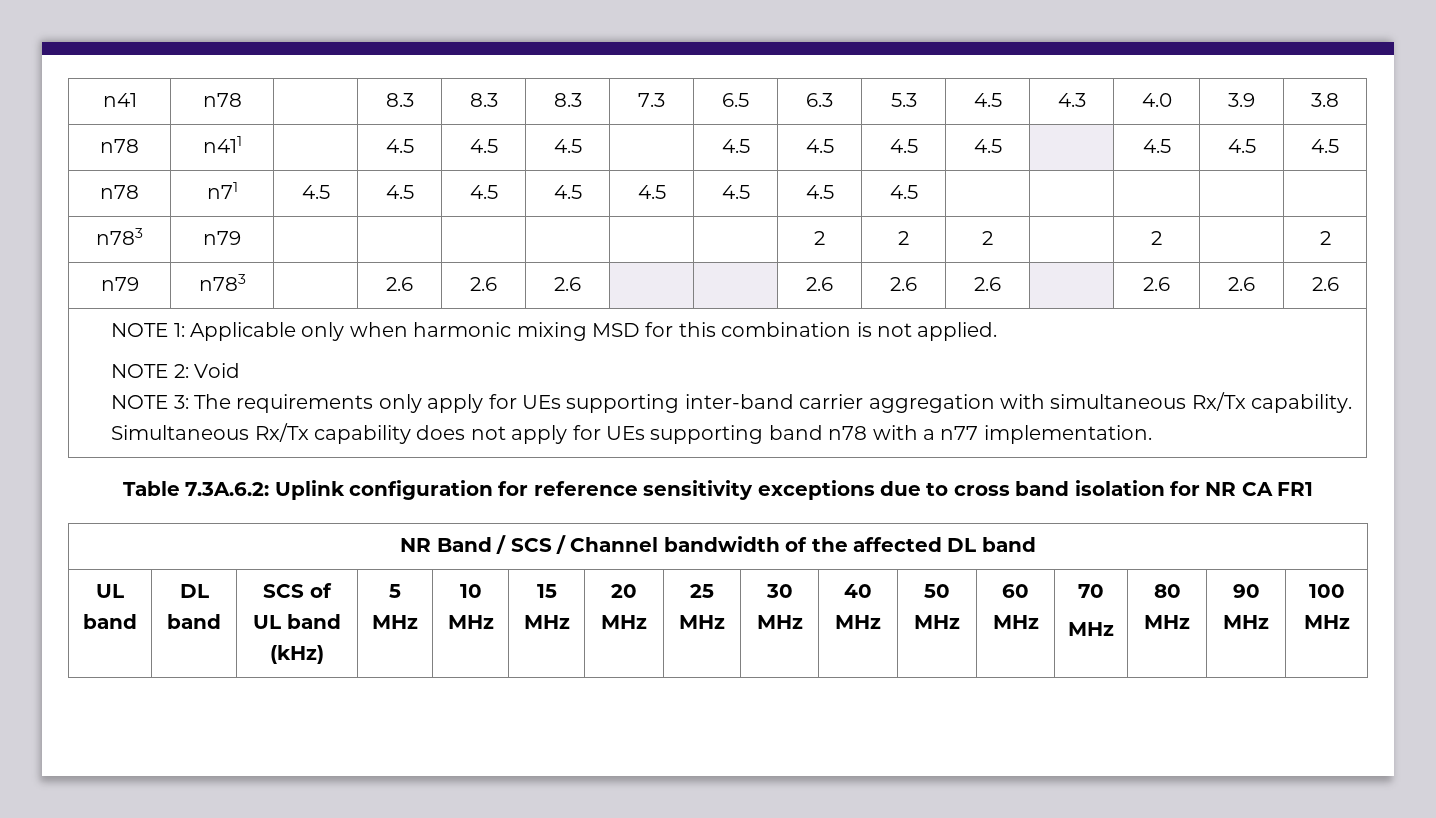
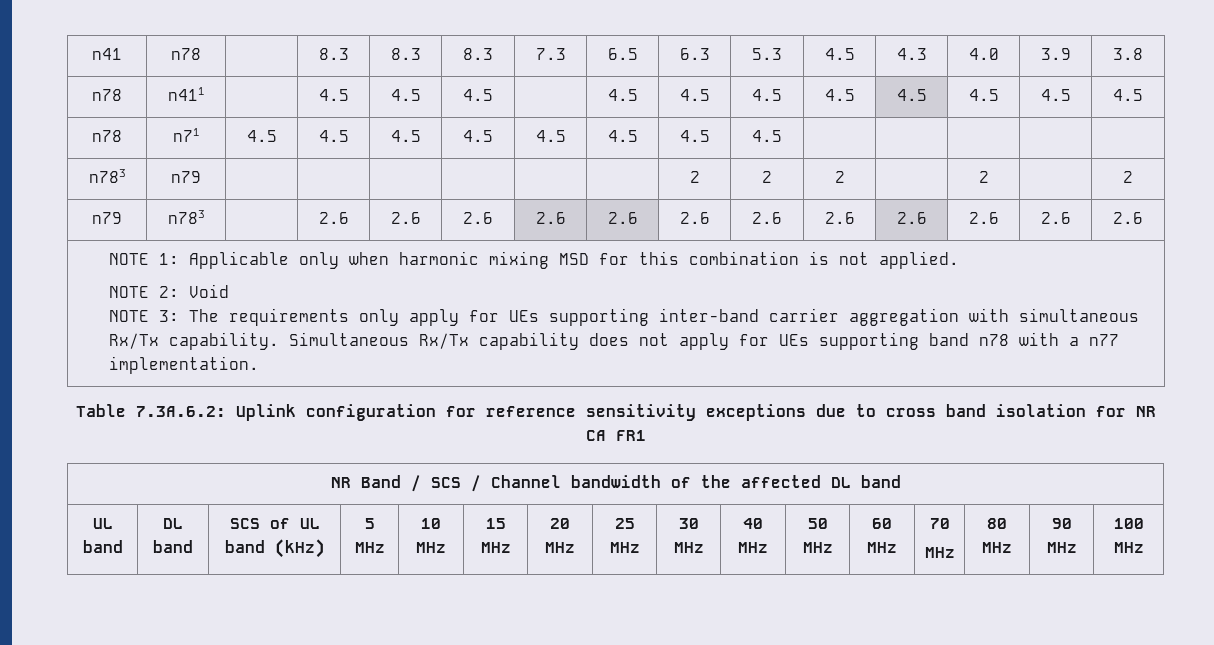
(1002, 146) none -> [896,89,927,101] 4.5
[806,277,833,291] [890,277,917,291] [974,277,1001,291] | | 2.6 | 2.6 | 2.6 | -> [535,212,566,224] [607,212,638,224] [679,212,710,224] [752,212,782,224] [824,212,855,224] [896,212,927,224] 2.6 | 2.6 | 2.6 | 2.6 | 2.6 | 2.6

